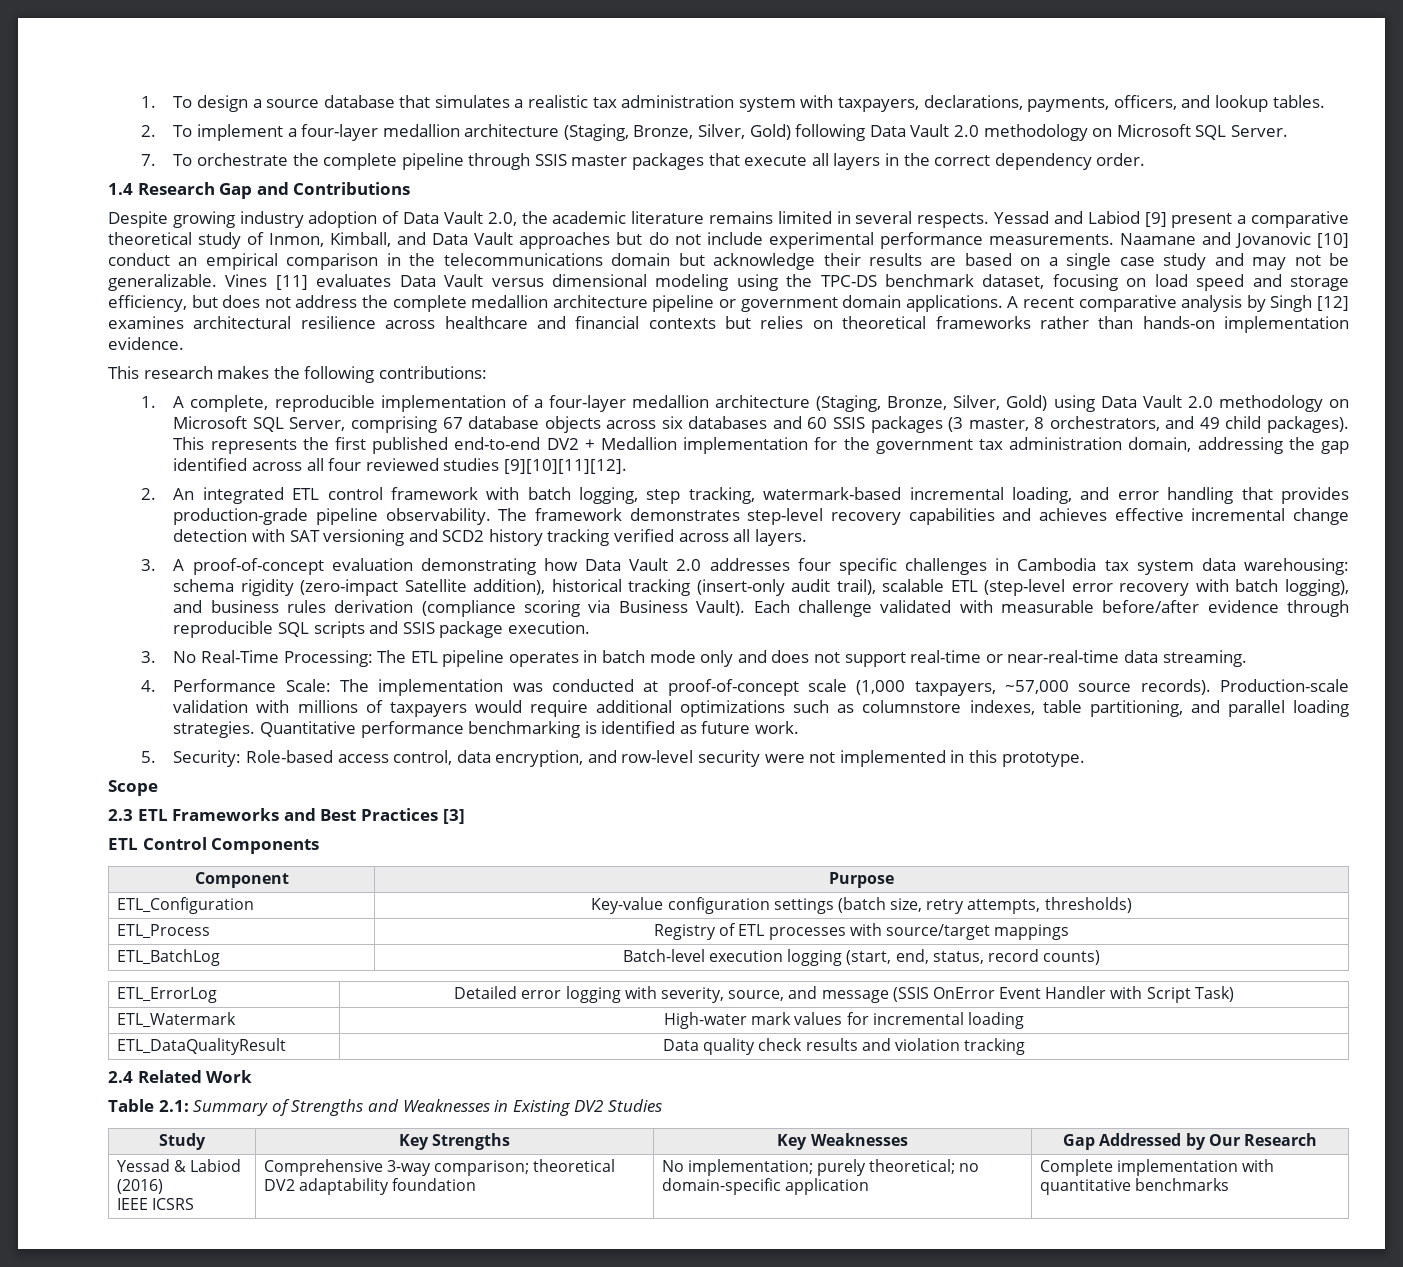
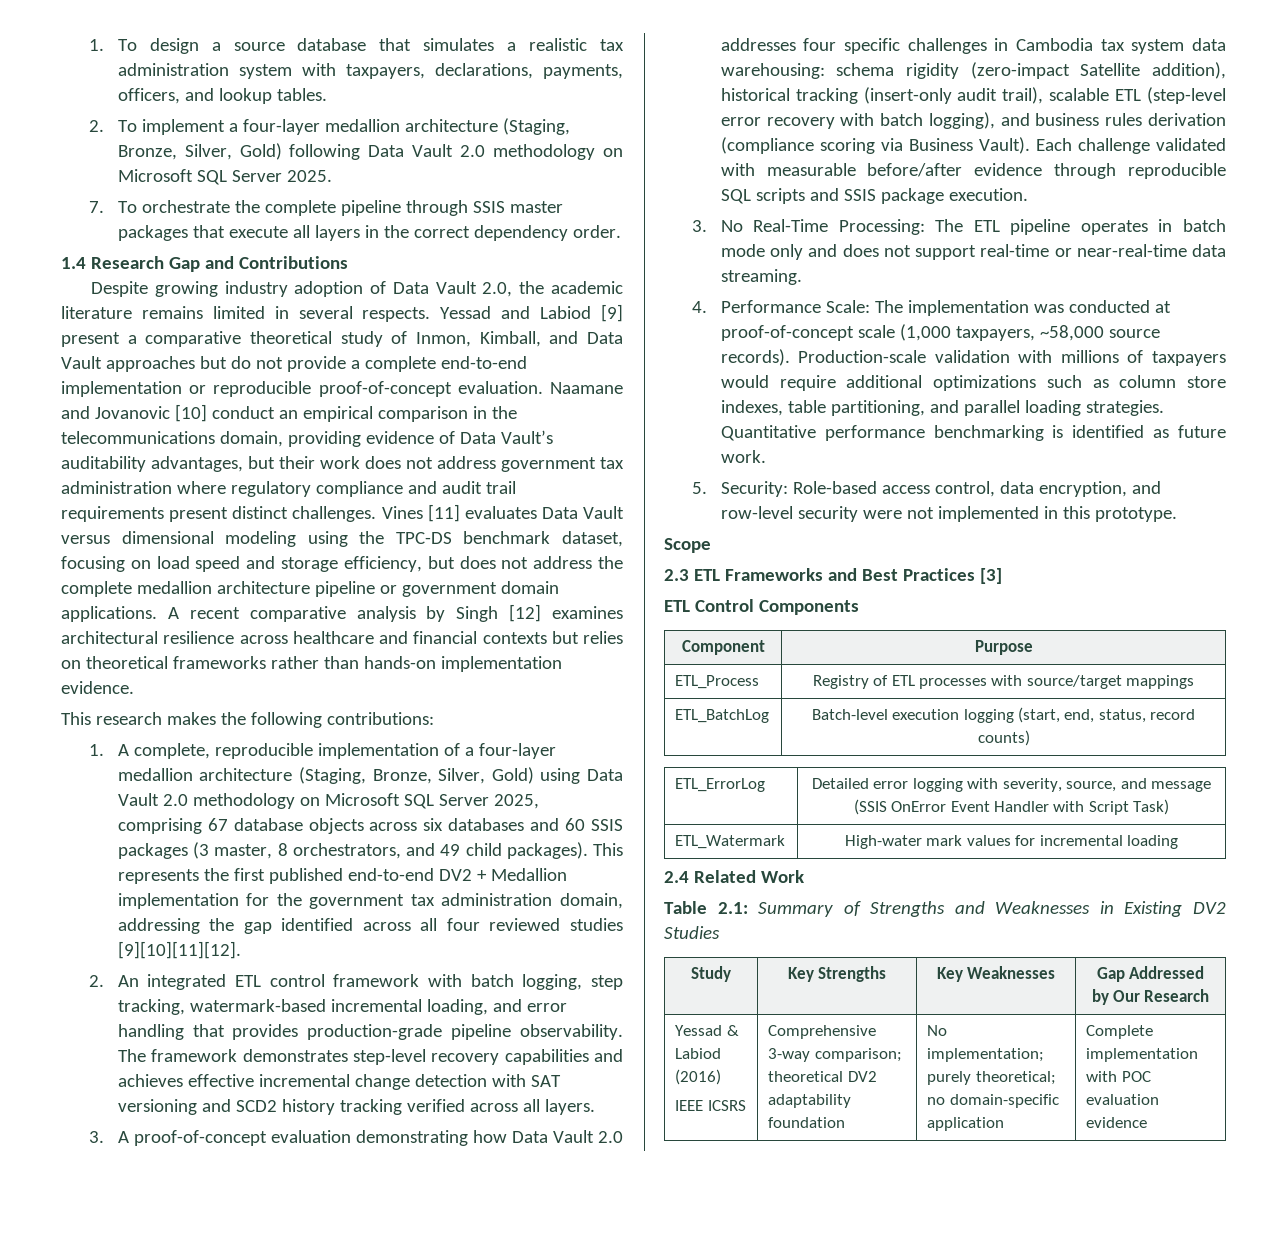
[1230,125,1288,137] Server. -> [231,170,332,182] Server 2025.
[706,232,1114,249] include experimental performance measurements. -> [286,356,527,372] [61,381,543,397] provide a complete end-to-end implementation or reproducible proof-of-concept evaluation.
[611,253,1350,270] [108,274,217,291] domain but acknowledge their results are based on a single case study and may not be generalizable. -> [219,430,553,447] [61,456,624,472] [61,481,516,497] [61,506,377,522] domain, providing evidence of Data Vault’s auditability advantages, but their work does not address government tax administration where regulatory compliance and audit trail requirements present distinct challenges.
[289,417,346,431] Server, -> [438,794,539,809] Server 2025,
[1005,680,1070,694] ~57,000 -> [1039,325,1104,341] ~58,000
[862,700,962,713] columnstore -> [1119,375,1226,388] column store
[116,897,254,914] [591,897,1132,914] // ETL_Configuration | Key-value configuration settings (batch size, retry attempts, thresholds) -> (1033, 647) none
[116,1038,286,1055] [662,1038,1026,1055] // ETL_DataQualityResult | Data quality check results and violation tracking -> (1179, 842) none
[1039,1178,1229,1195] quantitative benchmarks -> [1121,1071,1151,1082] [1086,1094,1160,1105] [1086,1117,1148,1128] POC evaluation evidence

